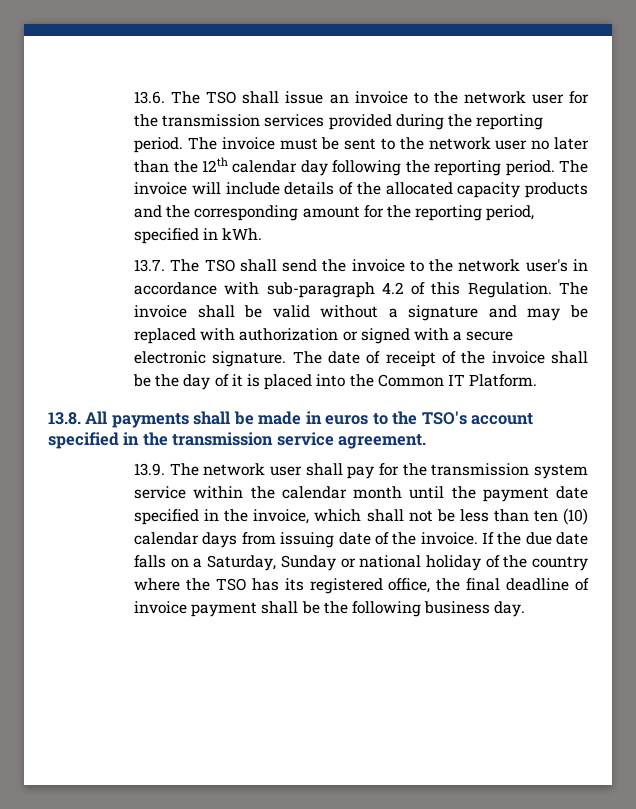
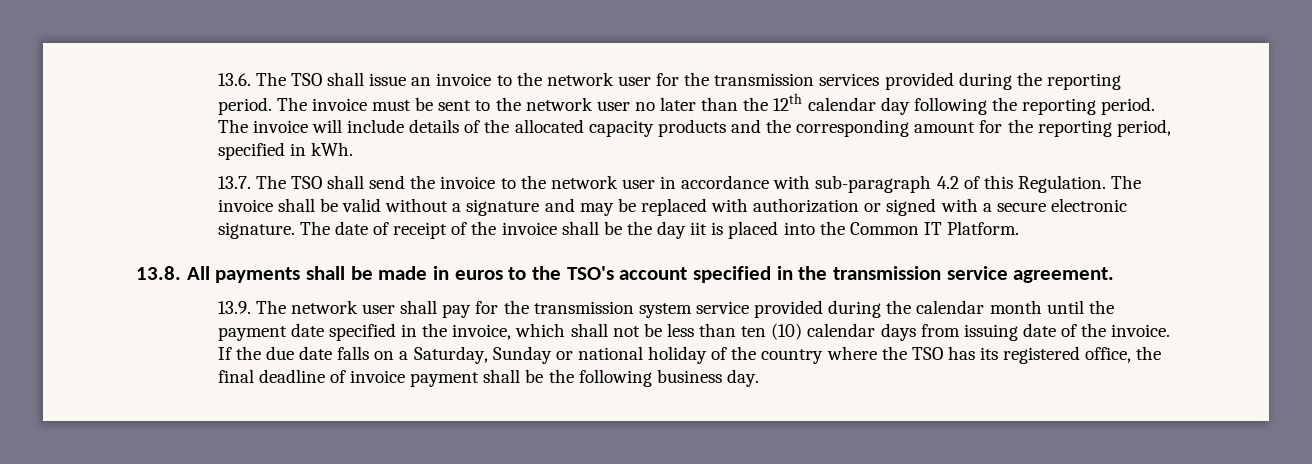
[525,259,568,272] user's -> [621,179,655,189] user
[214,374,243,387] of it -> [690,222,708,235] iit
[193,486,244,499] within -> [754,300,882,318] provided during

